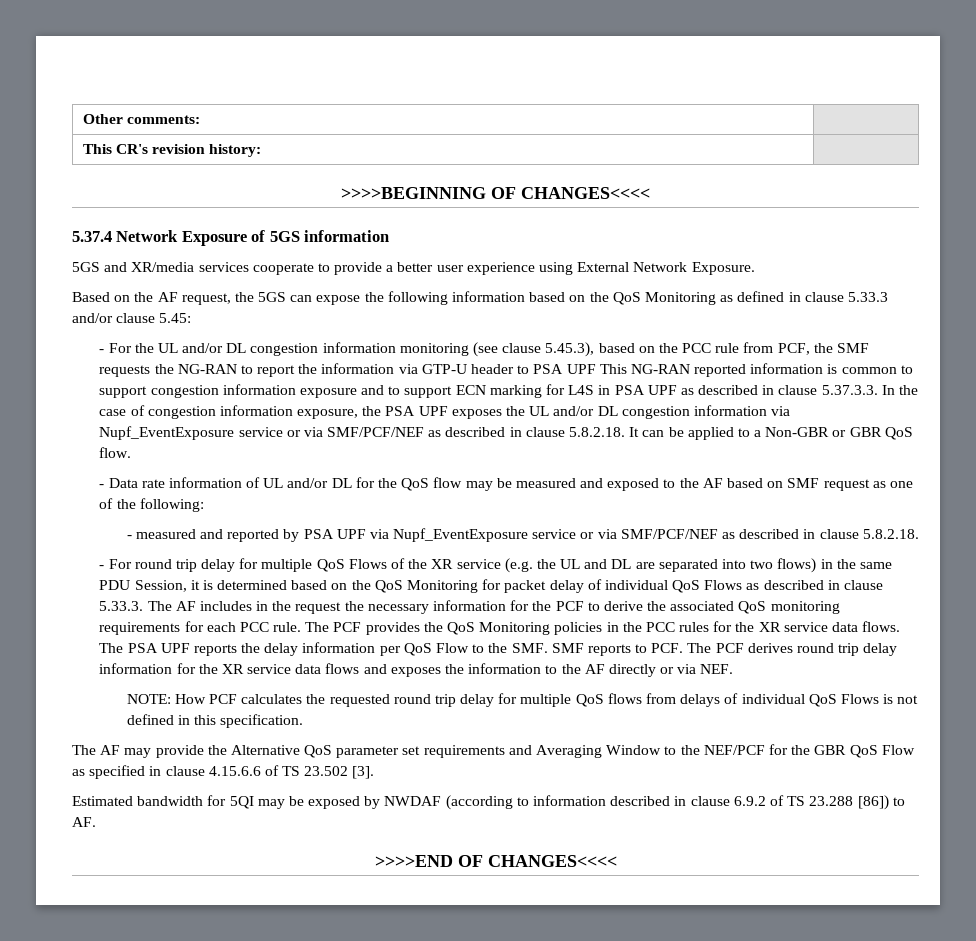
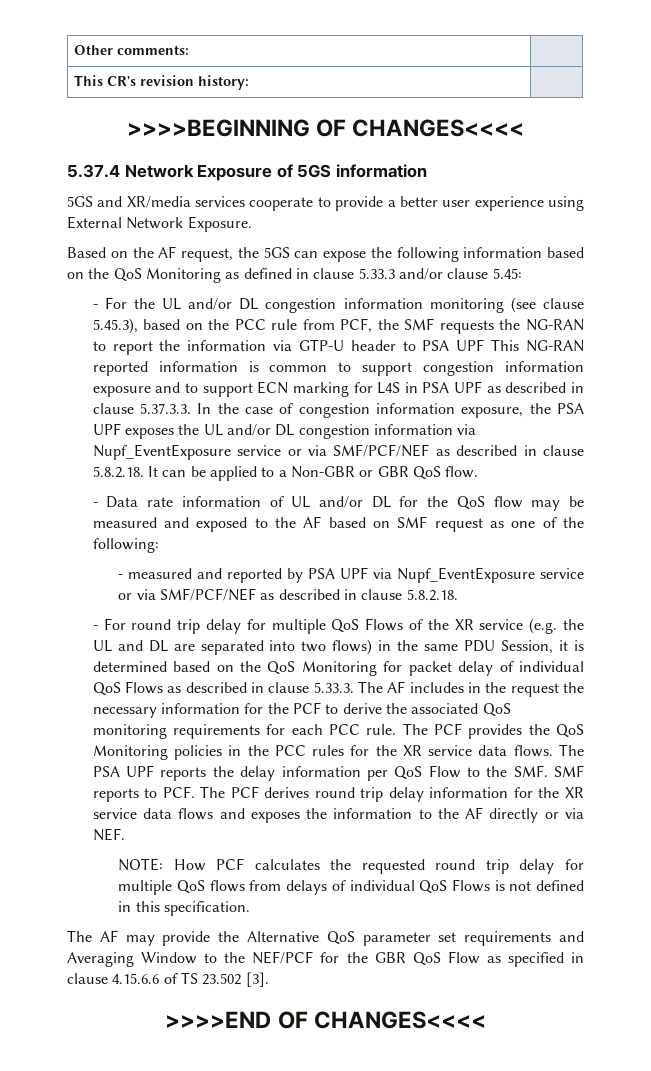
[72,795,905,810] [72,817,96,827] // Estimated bandwidth for 5QI may be exposed by NWDAF (according to information described in clause 6.9.2 of TS 23.288 [86]) to AF. -> (269, 979) none

